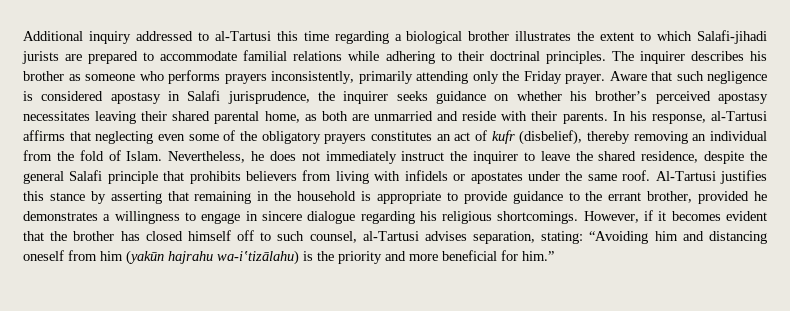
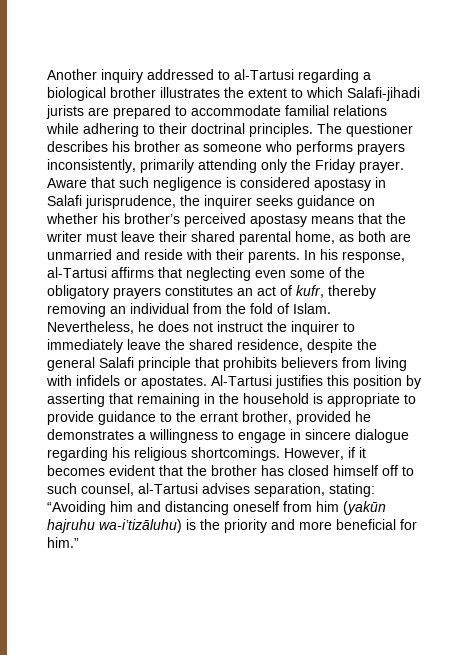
[23,31,83,41] Additional -> [47,69,97,80] Another
[276,31,329,41] this time -> (294, 74) none
[639,51,685,64] inquirer -> [346,123,413,137] questioner
[23,111,137,124] necessitates leaving -> [311,213,406,224] [46,231,155,242] means that the writer must leave
[491,130,583,145] kufr (disbelief), -> [296,285,324,298] kufr,
[325,151,397,164] immediately -> (213, 327) none
(535, 156) none -> [47,339,123,353] immediately
[470,170,651,184] apostates under the same roof. -> [141,376,207,389] apostates.
[49,192,85,201] stance -> [353,375,402,389] position
[168,250,299,265] hajrahu wa-i‛tizālahu) -> [47,519,182,533] hajruhu wa-i‛tizāluhu)

